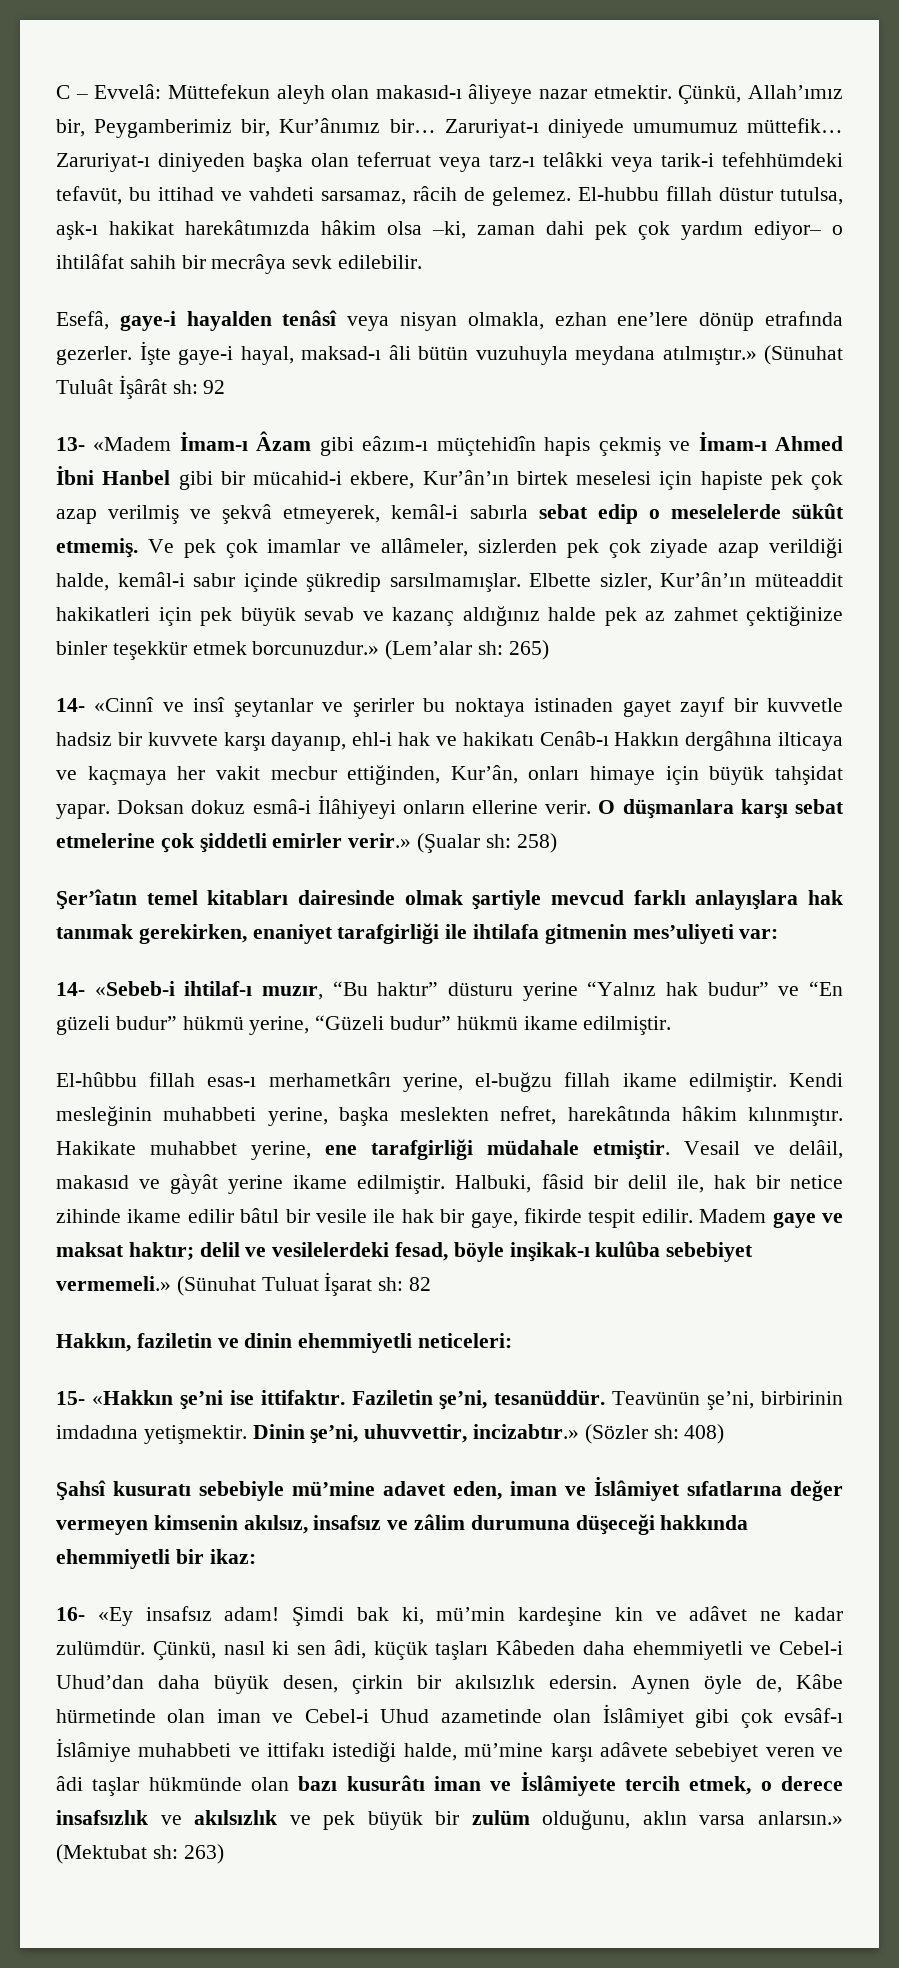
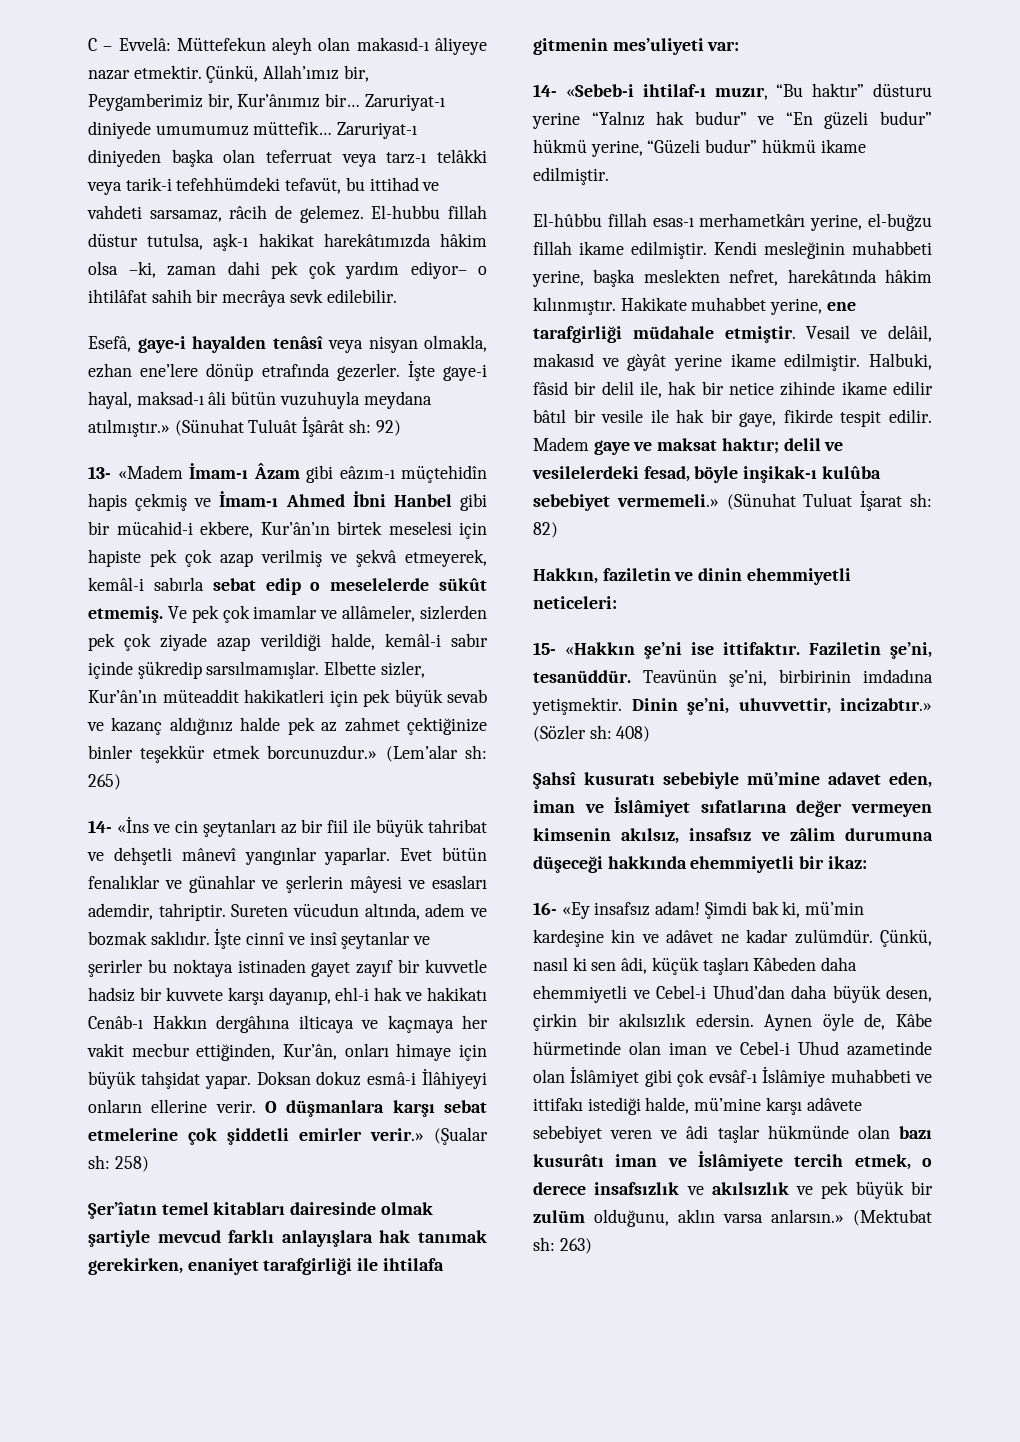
[203,380,226,394] 92 -> [375,420,401,436] 92)
[94,697,155,712] «Cinnî -> [116,816,487,837] [87,847,487,865] [88,875,488,893] [88,903,488,921] [88,928,285,949] «İns ve cin şeytanları az bir fiil ile büyük tahribat ve dehşetli mânevî yangınlar yaparlar. Evet bütün fenalıklar ve günahlar ve şerlerin mâyesi ve esasları ademdir, tahriptir. Sureten vücudun altında, adem ve bozmak saklıdır. İşte cinnî
[409,1277,432,1291] 82 -> [533,522,558,538] 82)

